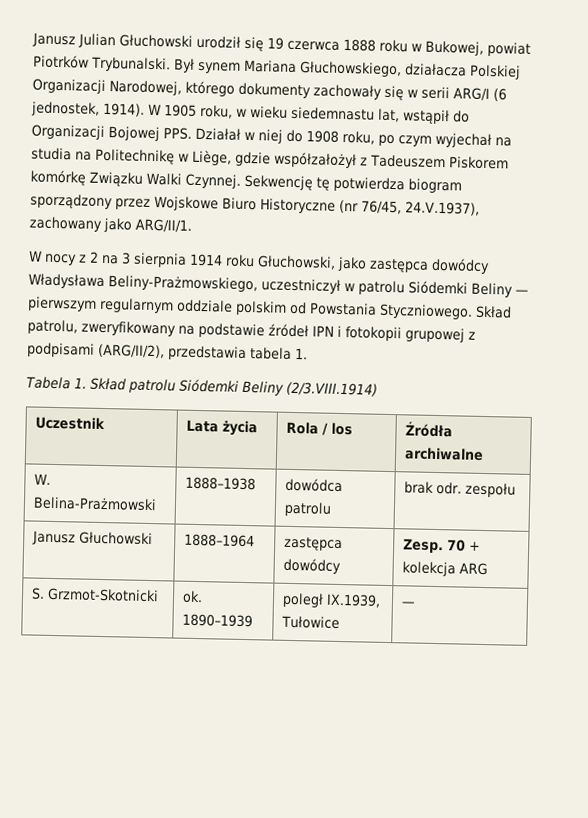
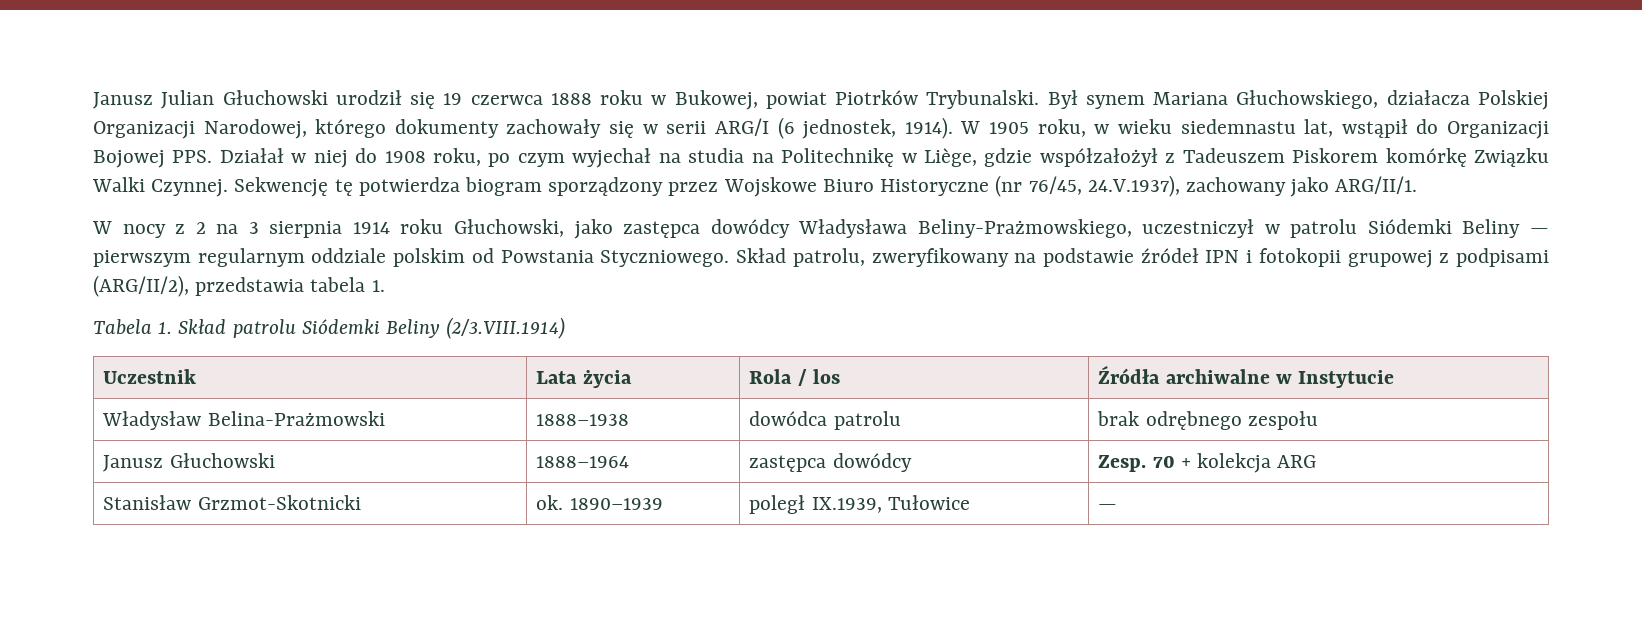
[34,473,52,485] // W. -> [1275,370,1395,388] [102,411,202,430] w Instytucie // Władysław
[436,482,463,495] odr. -> [1145,411,1242,430] odrębnego
[31,587,46,600] S. -> [103,495,192,510] Stanisław

